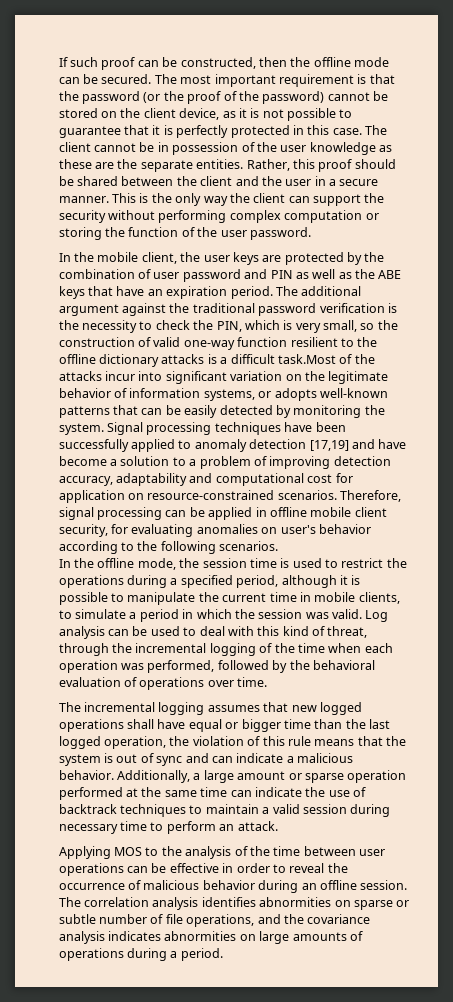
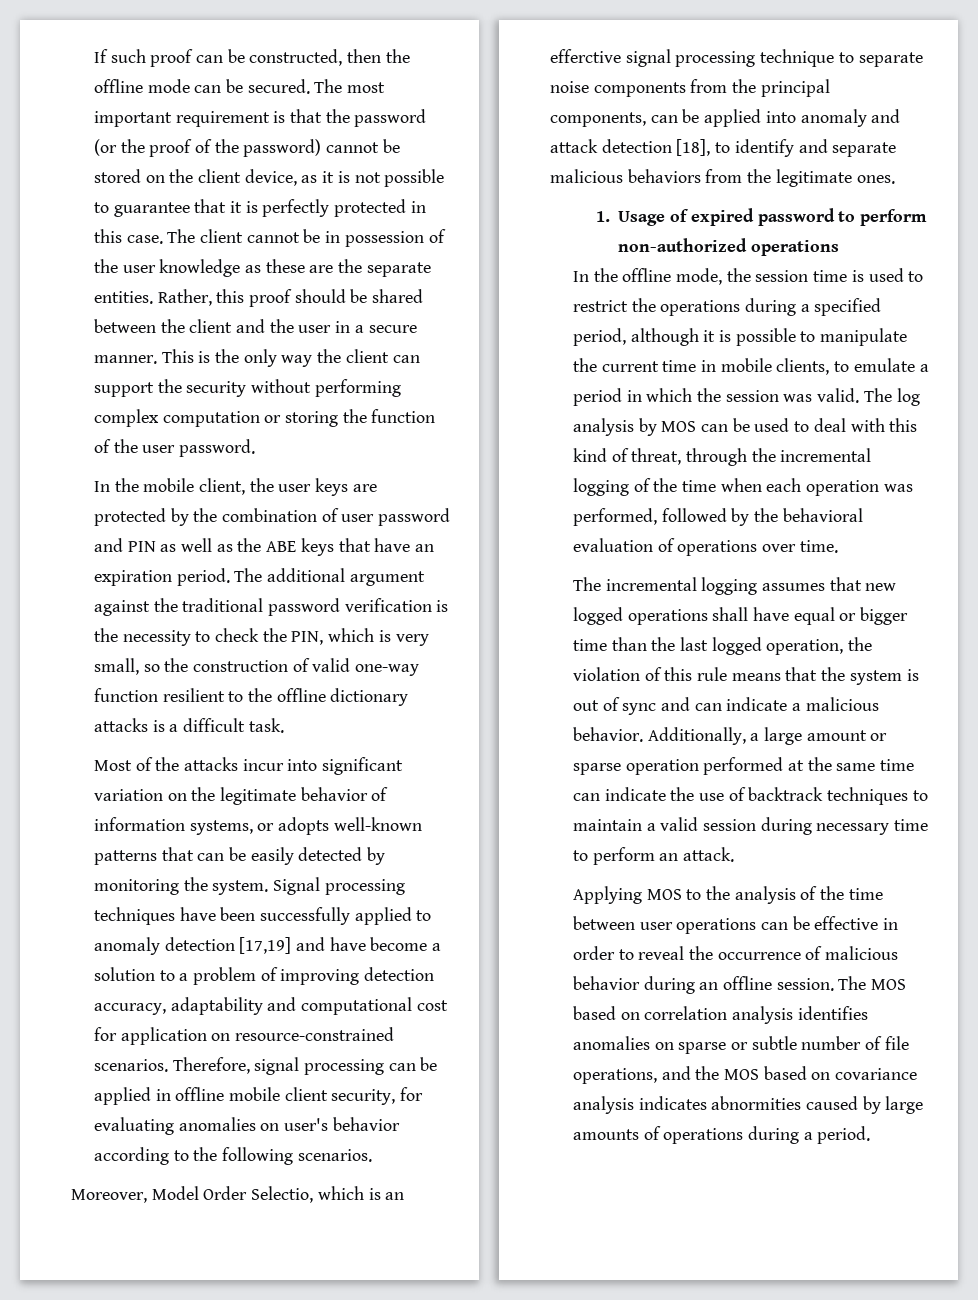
[277,354,336,364] task.Most -> [248,718,284,733] [93,760,132,771] task. // Most
(279, 546) none -> [71,1186,405,1203] [550,49,923,67] [550,79,830,97] [550,109,901,127] [550,139,897,157] [550,169,895,187] [595,208,928,226] [618,238,840,256] // Moreover, Model Order Selectio, which is an efferctive signal processing technique to separate noise components from the principal components, can be applied into anomaly and attack detection [18], to identify and separate malicious behaviors from the legitimate ones. // 1. Usage of expired password to perform non-authorized operations
[75,609,127,619] simulate -> [853,358,915,372] emulate
[365,610,389,622] [58,626,105,639] Log analysis -> [863,388,920,406] [572,418,697,436] The log analysis by MOS
(81, 902) none -> [871,979,907,990] [572,1006,640,1020] MOS based on
[259,897,332,907] abnormities -> [572,1036,650,1050] anomalies
(304, 919) none -> [723,1066,831,1080] MOS based on
[239,934,256,941] on -> [805,1096,881,1114] caused by

